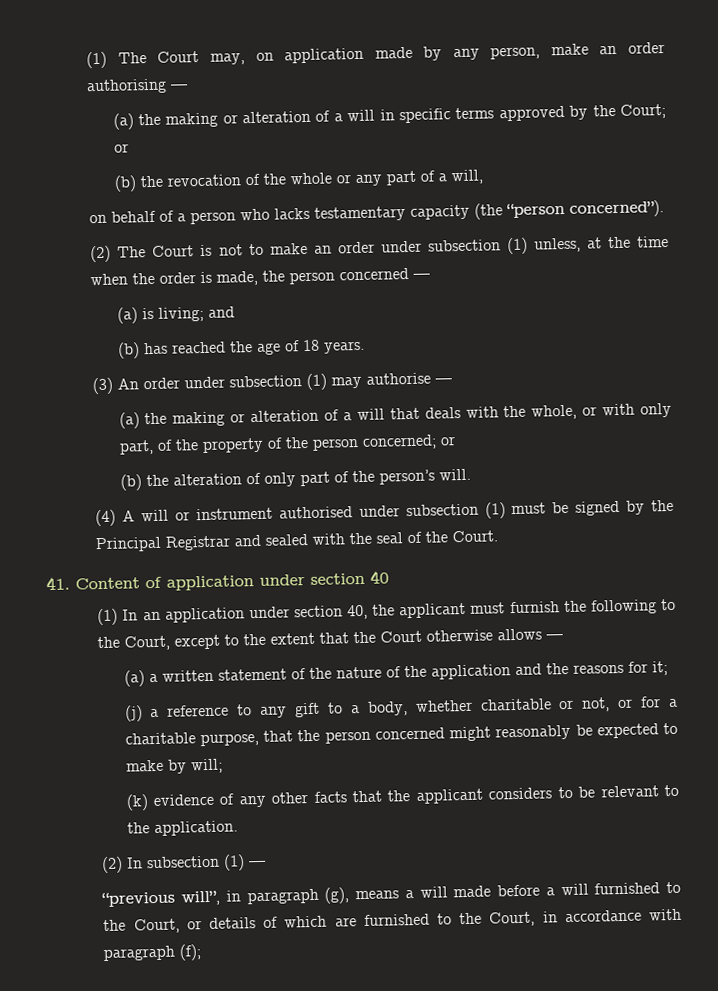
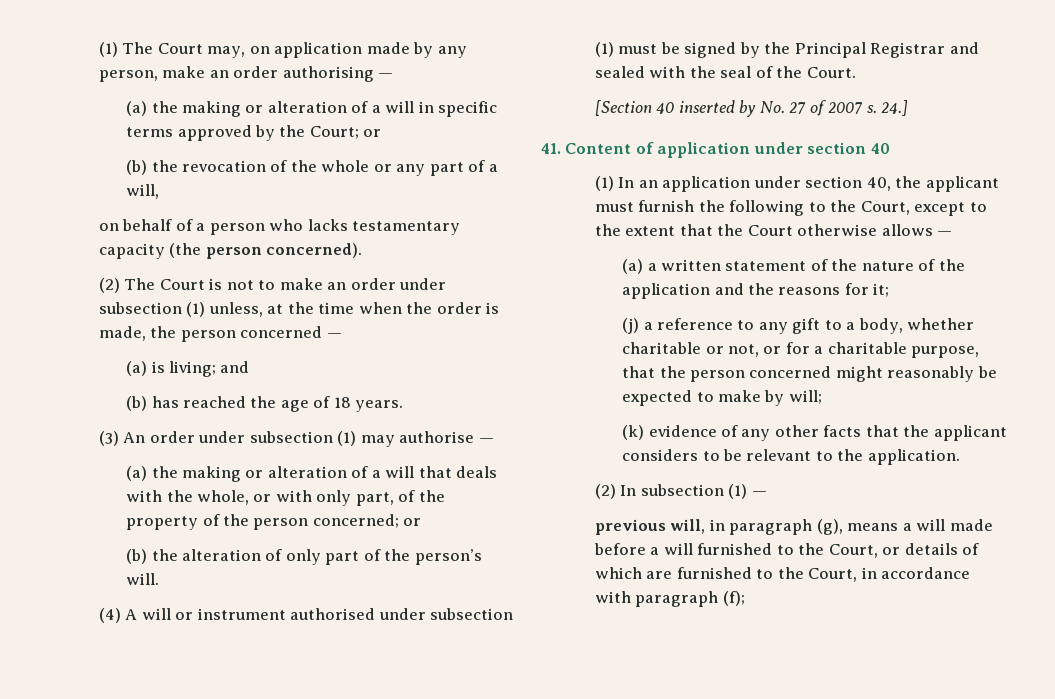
[506,200,665,219] “person concerned”). -> [205,243,363,259] person concerned).
(499, 536) none -> [595,100,909,117] // [Section 40 inserted by No. 27 of 2007 s. 24.]
[101,890,221,908] “previous will”, -> [595,519,706,535] previous will,

